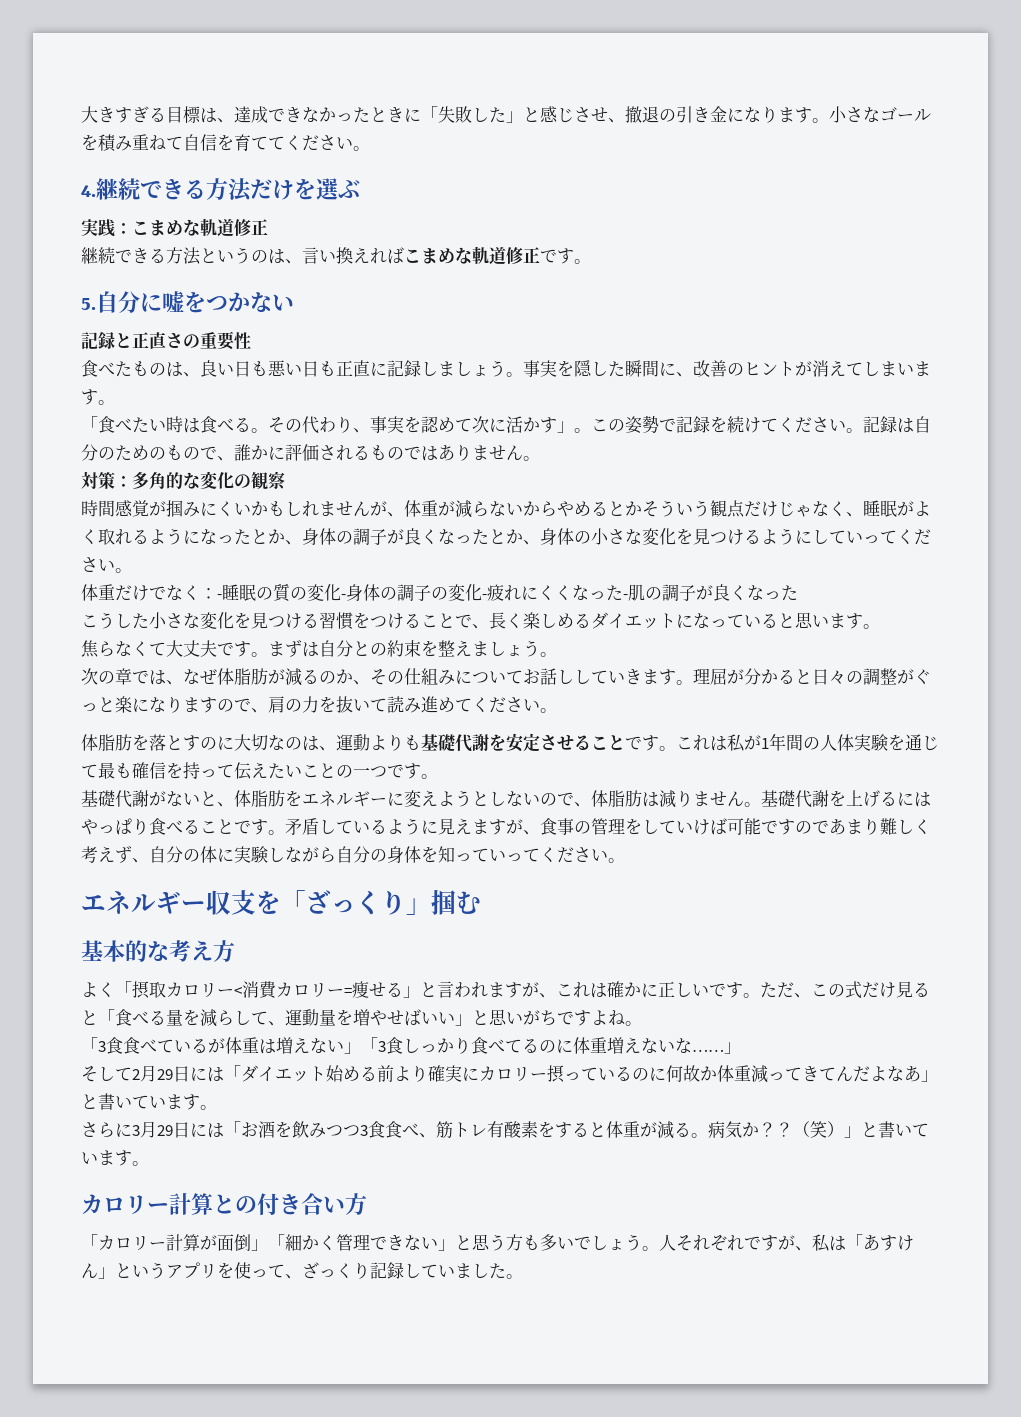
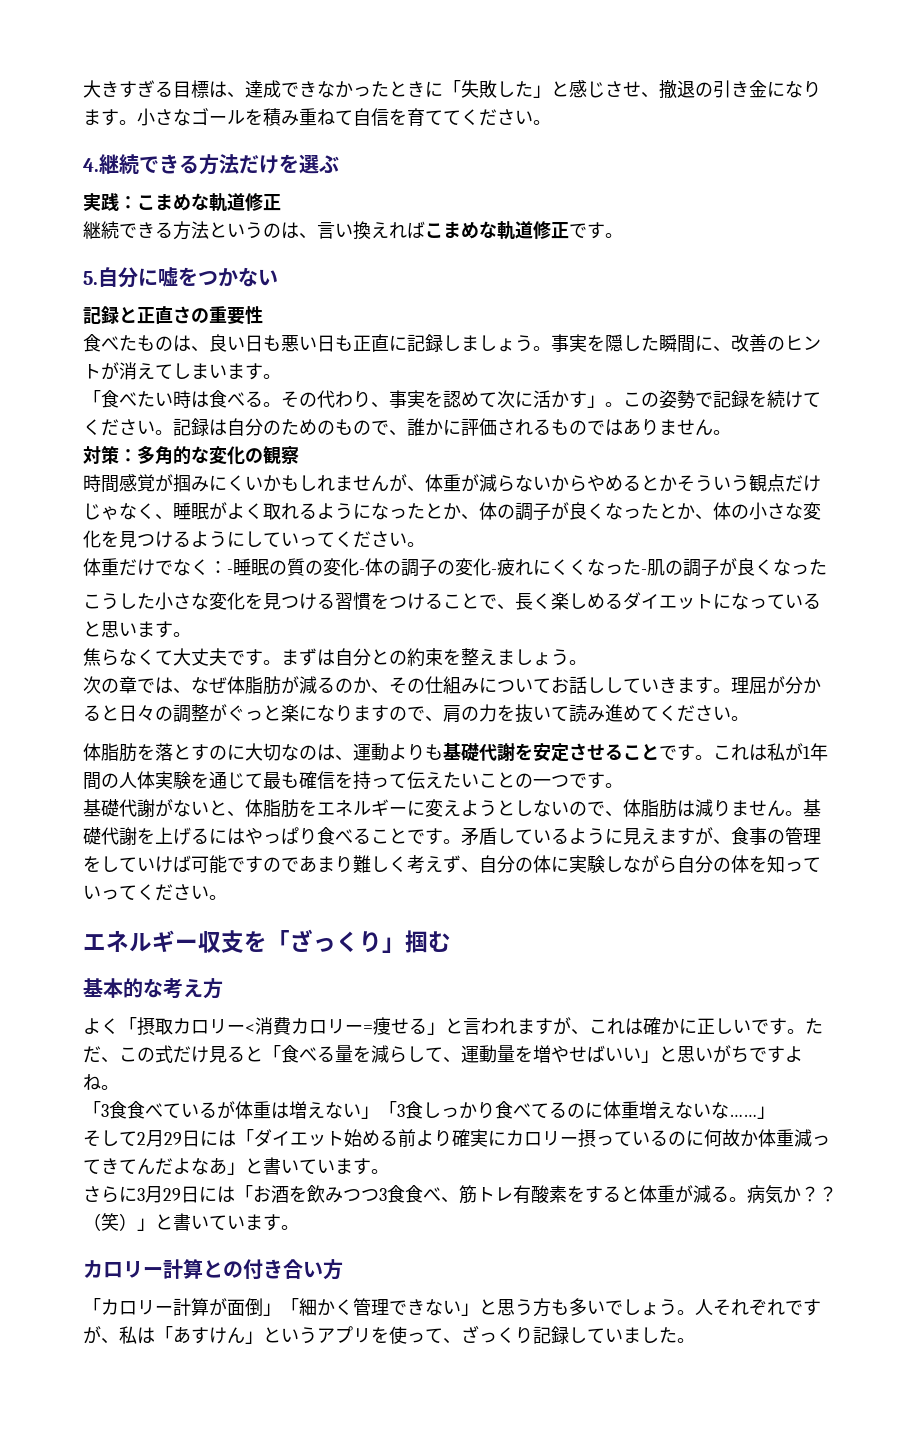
[302,528,319,545] 身 -> (479, 517) none
[540,528,557,545] 身 -> (713, 517) none
[346,584,363,601] 身 -> (365, 571) none
[387,846,404,863] 身 -> (731, 864) none

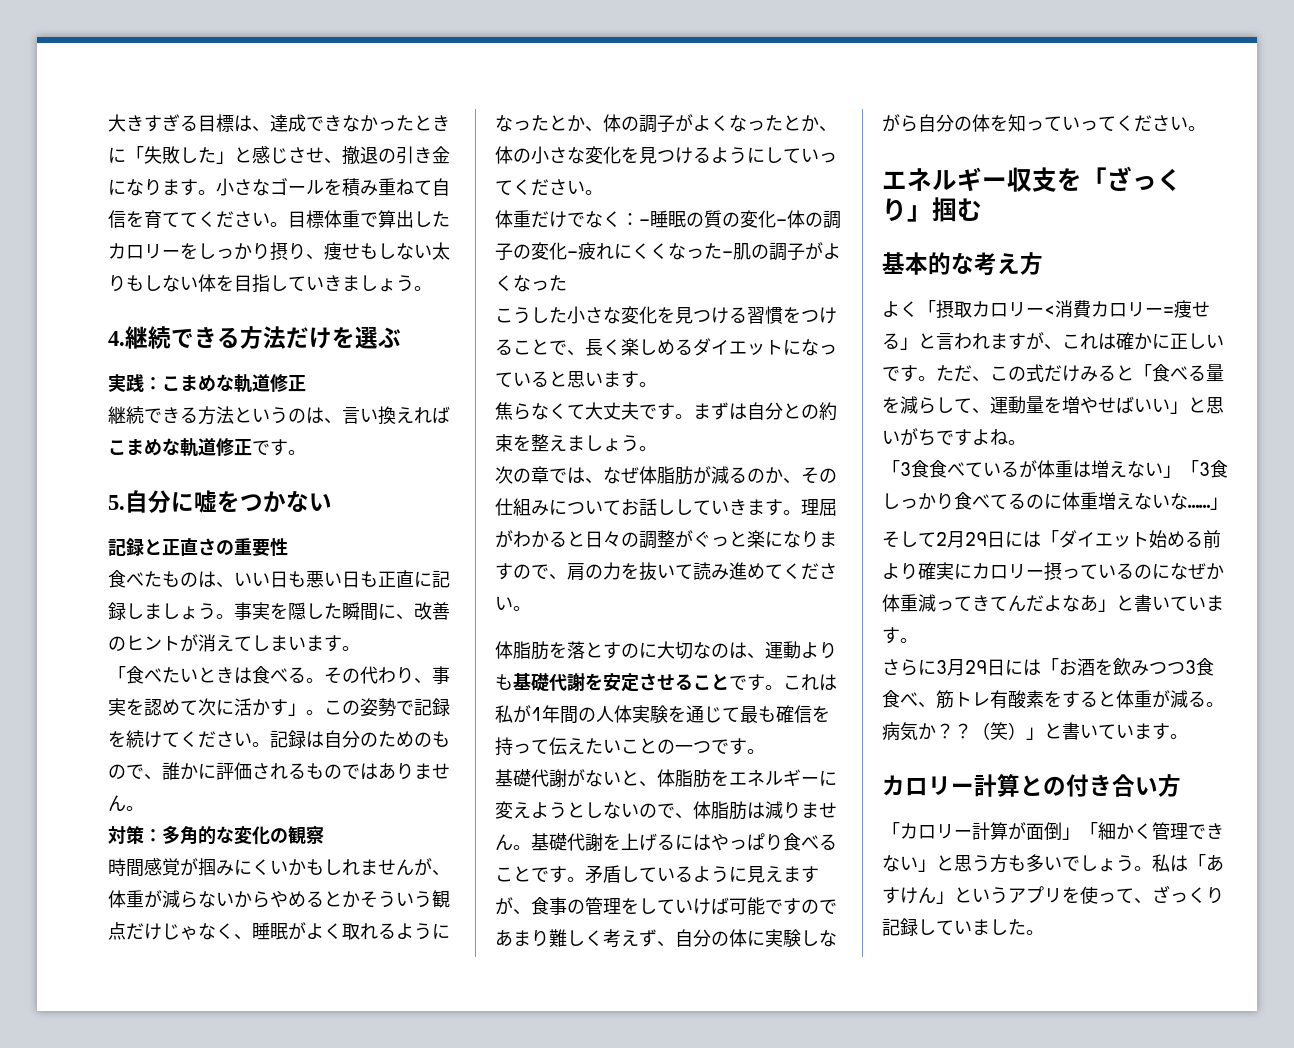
(551, 122) none -> [288,210,450,228] [108,242,450,261] [108,274,432,293] 目標体重で算出したカロリーをしっかり摂り、痩せもしない太りもしない体を目指していきましょう。
[209,334,227,352] 良 -> [234,572,252,586] い
[173,390,191,408] 時 -> [198,667,234,683] とき
[569,502,587,520] 良 -> [693,115,711,131] よ
[737,558,755,576] 良 -> [823,243,841,259] よ
[785,676,803,694] 分 -> [513,531,531,547] わ
[209,1046,227,1063] 見 -> [1080,366,1098,382] み
[704,1129,740,1147] 何故 -> [1170,563,1206,580] なぜ
[695,1299,821,1316] [83,1326,119,1344] 人それぞれですが、 -> (1152, 868) none

